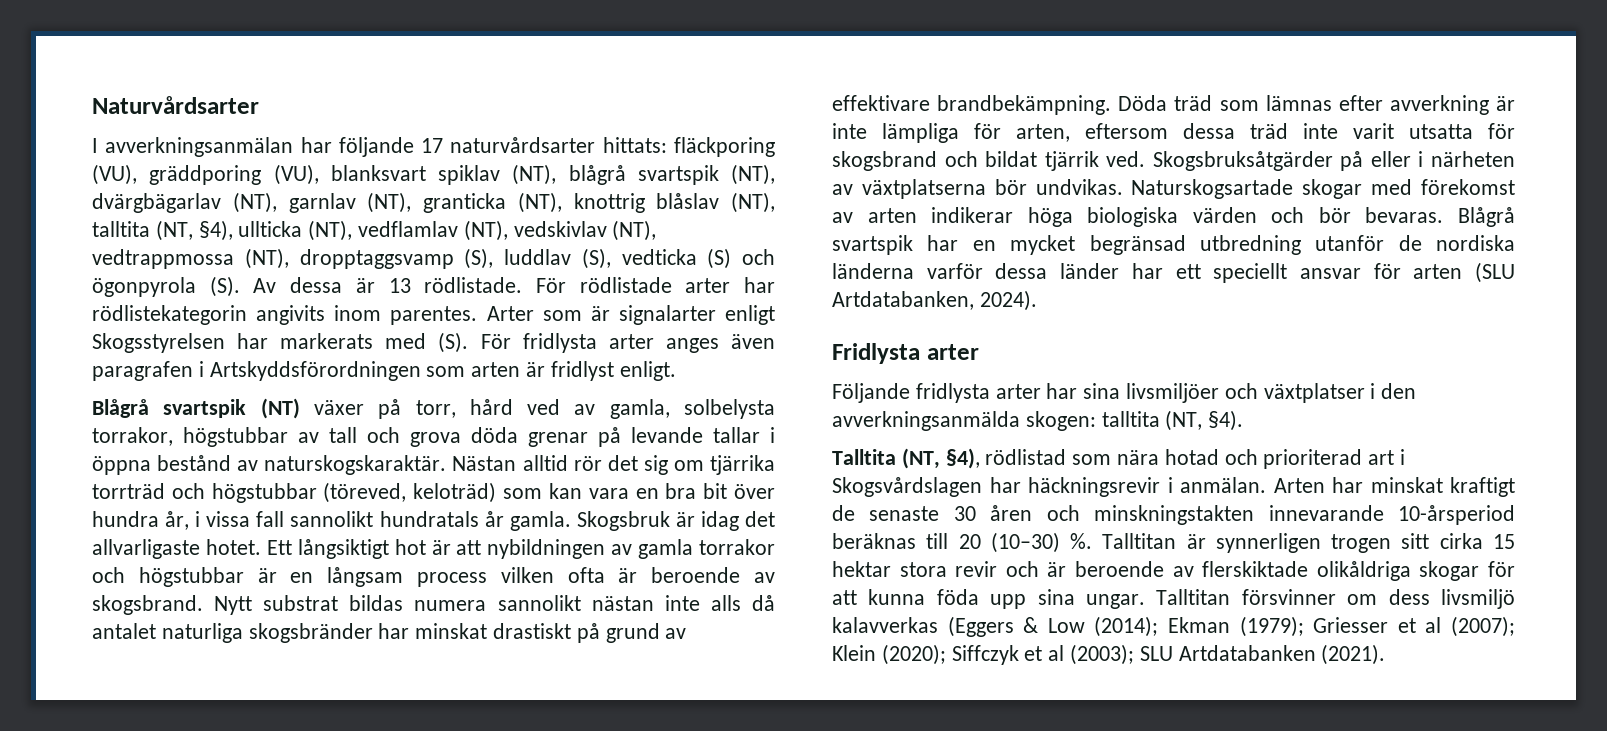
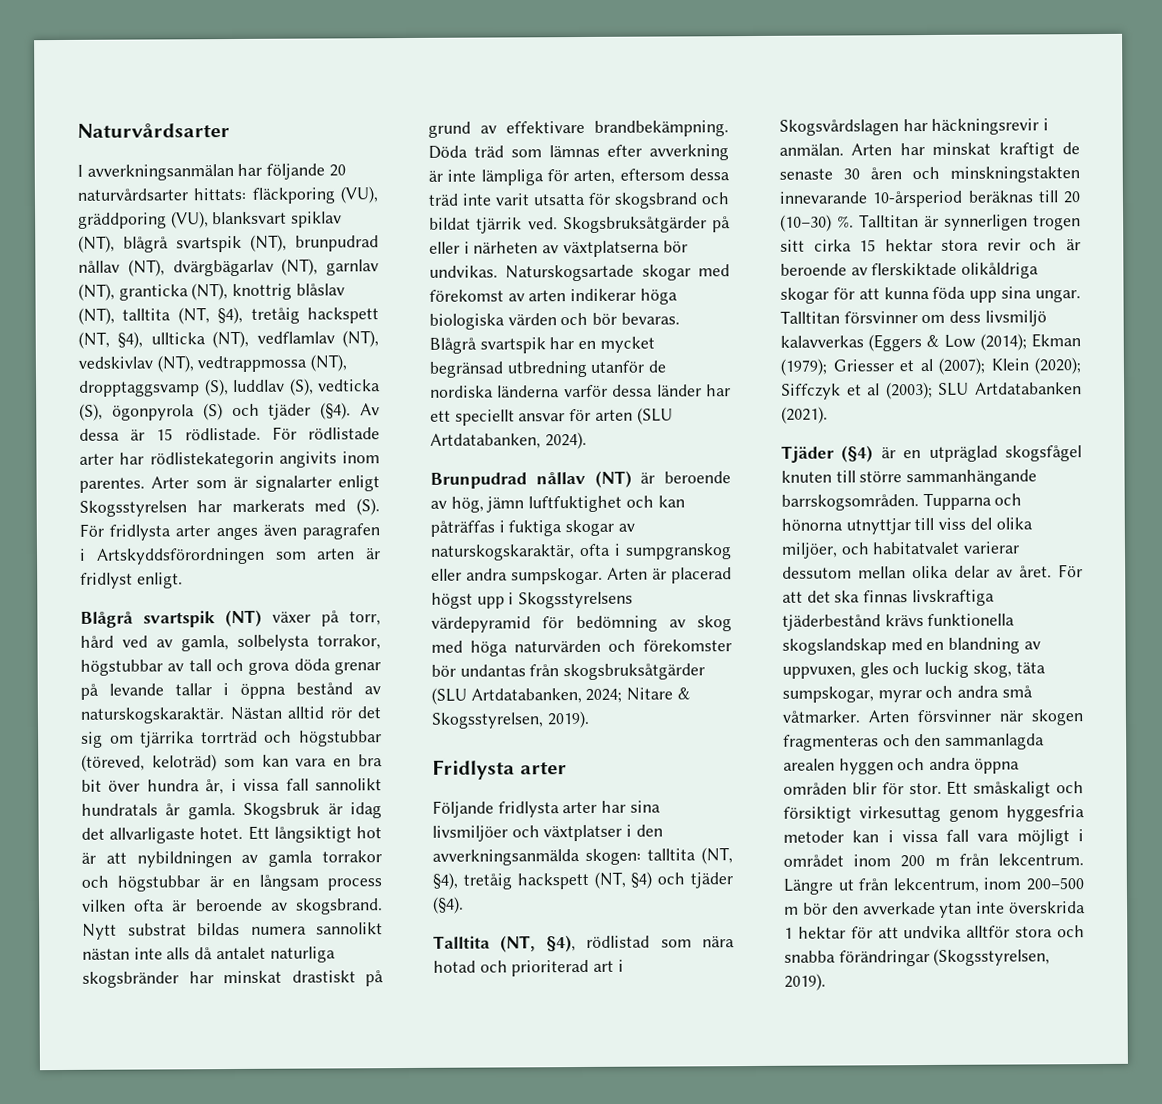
[421,138,444,153] 17 -> [328,164,346,177] 20
(775, 174) none -> [295,235,379,252] [78,259,165,277] brunpudrad nållav (NT),
(233, 230) none -> [250,307,379,324] [78,331,144,349] tretåig hackspett (NT, §4),
[707,248,775,269] [92,276,240,297] (S) och ögonpyrola (S). -> [79,402,352,421] (S), ögonpyrola (S) och tjäder (§4).
[388,278,411,293] 13 -> [156,428,174,441] 15
(1037, 300) none -> [430,470,731,489] [430,495,685,513] [430,519,635,537] [430,543,732,561] [431,567,732,585] [431,591,634,609] [431,615,732,633] [431,639,732,657] [431,663,706,681] [431,687,690,705] [431,710,590,729] // Brunpudrad nållav (NT) är beroende av hög, jämn luftfuktighet och kan påträffas i fuktiga skogar av naturskogskaraktär, ofta i sumpgranskog eller andra sumpskogar. Arten är placerad högst upp i Skogsstyrelsens värdepyramid för bedömning av skog med höga naturvärden och förekomster bör undantas från skogsbruksåtgärder (SLU Artdatabanken, 2024; Nitare & Skogsstyrelsen, 2019).
[1208,410,1244,431] §4). -> [432,871,733,890] [432,896,464,914] §4), tretåig hackspett (NT, §4) och tjäder (§4).
(1386, 654) none -> [781,445,1082,463] [781,469,1038,487] [781,492,1023,511] [781,517,1033,535] [781,541,1021,559] [782,564,1083,579] [782,589,995,607] [782,613,1016,631] [782,637,1041,655] [782,661,1046,679] [782,685,1033,703] [782,709,1084,726] [783,733,1046,751] [783,757,1020,775] [783,780,1084,798] [783,805,1085,823] [783,829,1084,846] [783,853,1084,868] [783,877,1084,895] [784,901,1086,918] [784,925,1085,939] [784,948,1051,967] [784,973,826,991] // Tjäder (§4) är en utpräglad skogsfågel knuten till större sammanhängande barrskogsområden. Tupparna och hönorna utnyttjar till viss del olika miljöer, och habitatvalet varierar dessutom mellan olika delar av året. För att det ska finnas livskraftiga tjäderbestånd krävs funktionella skogslandskap med en blandning av uppvuxen, gles och luckig skog, täta sumpskogar, myrar och andra små våtmarker. Arten försvinner när skogen fragmenteras och den sammanlagda arealen hyggen och andra öppna områden blir för stor. Ett småskaligt och försiktigt virkesuttag genom hyggesfria metoder kan i vissa fall vara möjligt i området inom 200 m från lekcentrum. Längre ut från lekcentrum, inom 200–500 m bör den avverkade ytan inte överskrida 1 hektar för att undvika alltför stora och snabba förändringar (Skogsstyrelsen, 2019).

